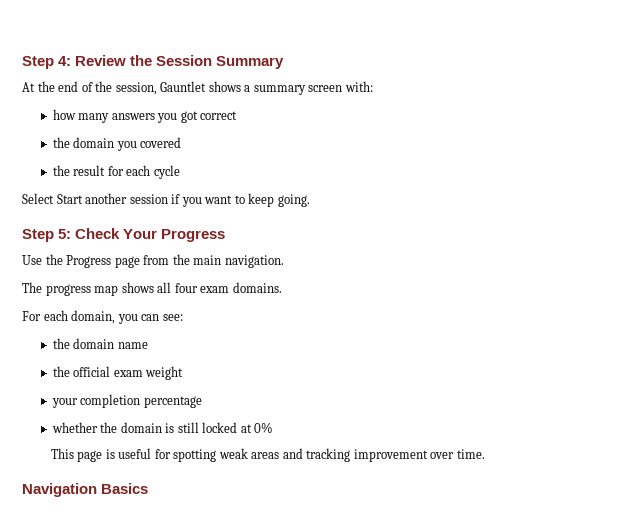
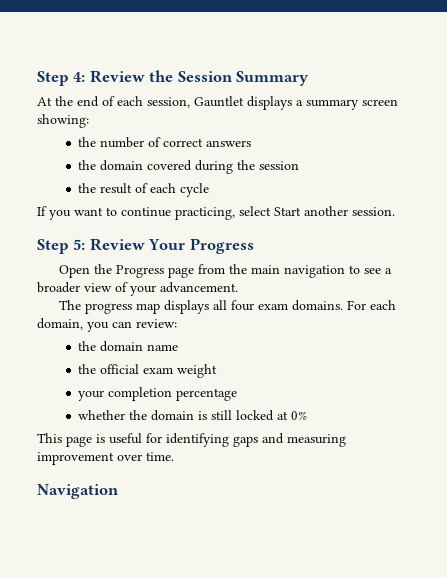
[95,81,113,92] the -> [117,96,143,106] each
[208,81,241,92] shows -> [247,96,292,110] displays
[344,81,373,92] [52,109,238,123] [52,137,137,151] with: // how many answers you got correct // the domain you -> [37,114,89,128] [78,137,252,148] [78,160,144,171] showing: // the number of correct answers // the domain
(182, 142) none -> [195,160,300,174] during the session
[107,166,124,176] for -> [135,183,149,193] of
[22,193,310,207] Select Start another session if you want to keep going. -> [37,206,395,220] If you want to continue practicing, select Start another session.
[75,228,121,239] Check -> [89,238,145,251] Review
[22,255,42,265] Use -> [59,265,91,278] Open
[224,255,284,268] navigation. -> [284,265,393,278] [37,282,238,296] navigation to see a broader view of your advancement.
[121,282,154,293] shows -> [164,300,210,314] displays
(282, 287) // -> (344, 305) none
[162,314,183,321] see: -> [136,319,177,328] review:
[173,448,351,462] spotting weak areas and tracking -> [166,433,346,447] identifying gaps and measuring
[101,483,149,494] Basics -> (119, 491) none

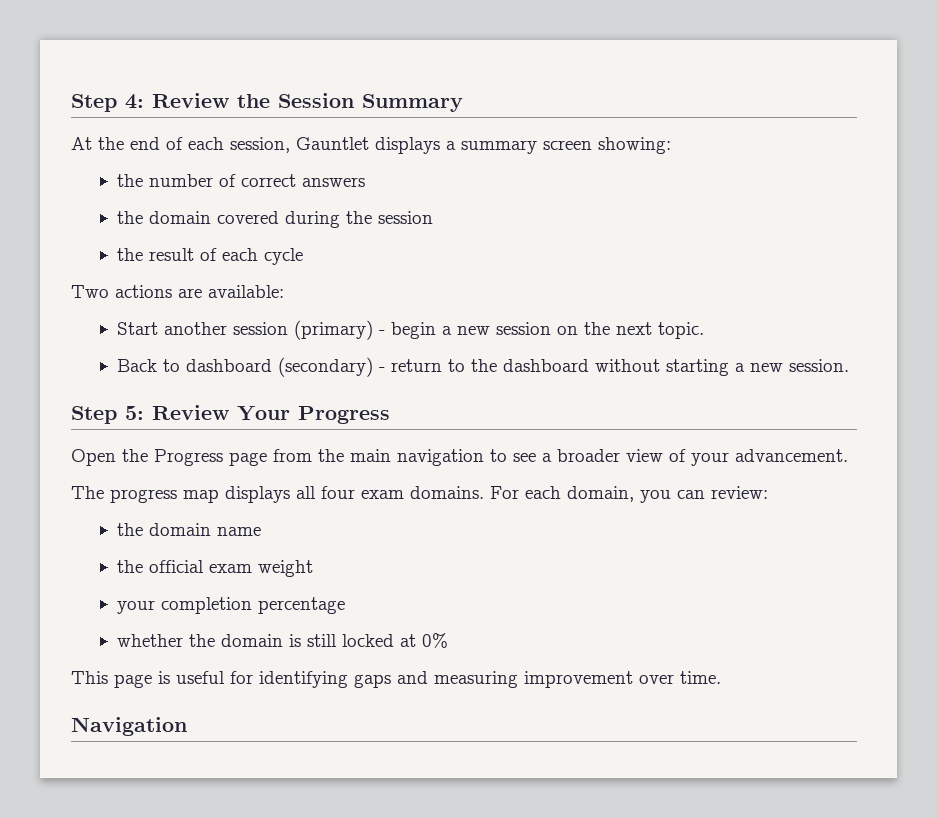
[37,206,348,220] If you want to continue practicing, select Start another -> [71,285,284,298] [117,320,705,340] [117,357,784,377] Two actions are available: // Start another session (primary) - begin a new session on the next topic. // Back to dashboard (secondary) - return to the dashboard without starting a new

